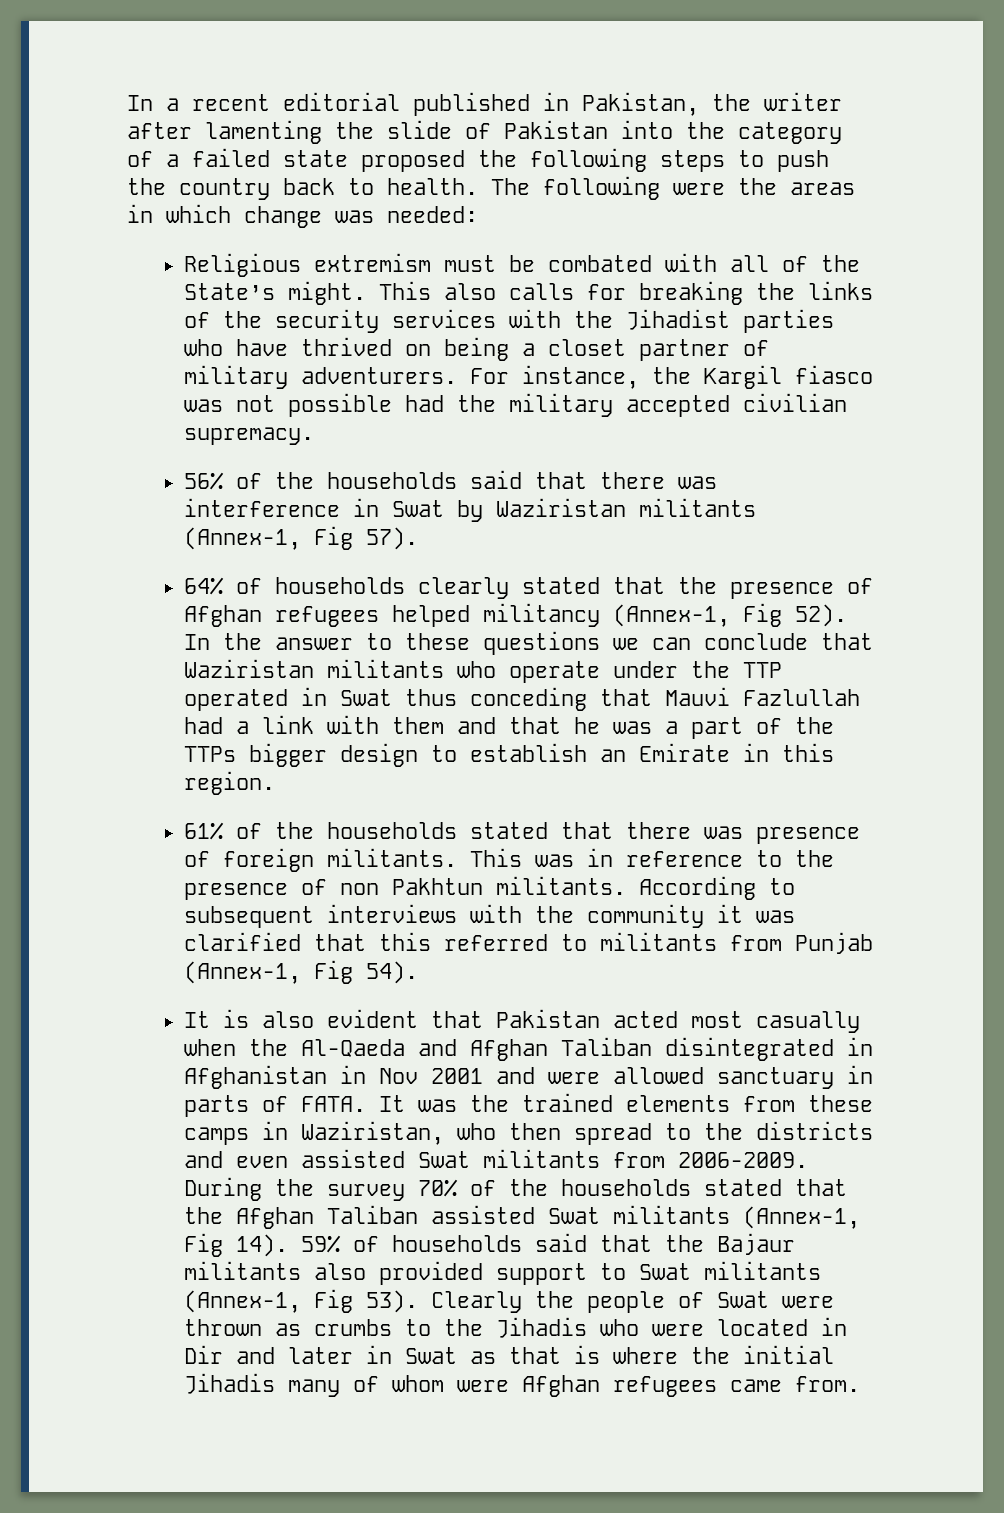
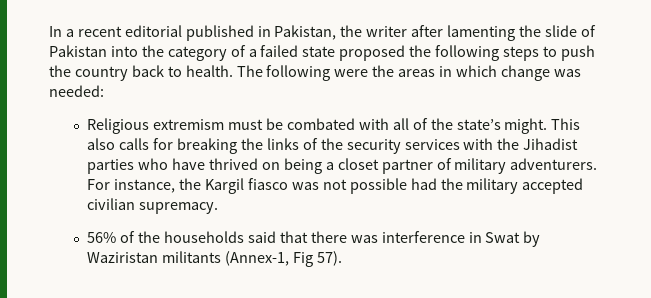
[184,283,276,300] State’s -> [456,119,501,130] state’s
[184,577,874,599] [184,603,848,627] [184,631,874,655] [184,659,783,683] [184,687,861,711] [184,715,835,739] [184,743,835,767] [184,771,276,795] [184,822,861,844] [184,848,835,872] [184,876,796,900] [184,904,796,928] [184,932,874,954] [184,960,419,984] [184,1009,861,1033] [184,1037,874,1061] [184,1065,874,1089] [184,1093,874,1117] [184,1121,874,1145] [184,1149,809,1168] [184,1177,848,1201] [184,1205,861,1229] [184,1233,796,1257] [184,1261,822,1285] [184,1289,835,1313] [184,1317,848,1338] [184,1345,835,1364] [184,1373,861,1397] // 64% of households clearly stated that the presence of Afghan refugees helped militancy (Annex-1, Fig 52). In the answer to these questions we can conclude that Waziristan militants who operate under the TTP operated in Swat thus conceding that Mauvi Fazlullah had a link with them and that he was a part of the TTPs bigger design to establish an Emirate in this region. // 61% of the households stated that there was presence of foreign militants. This was in reference to the presence of non Pakhtun militants. According to subsequent interviews with the community it was clarified that this referred to militants from Punjab (Annex-1, Fig 54). // It is also evident that Pakistan acted most casually when the Al-Qaeda and Afghan Taliban disintegrated in Afghanistan in Nov 2001 and were allowed sanctuary in parts of FATA. It was the trained elements from these camps in Waziristan, who then spread to the districts and even assisted Swat militants from 2006-2009. During the survey 70% of the households stated that the Afghan Taliban assisted Swat militants (Annex-1, Fig 14). 59% of households said that the Bajaur militants also provided support to Swat militants (Annex-1, Fig 53). Clearly the people of Swat were thrown as crumbs to the Jihadis who were located in Dir and later in Swat as that is where the initial Jihadis many of whom were Afghan refugees came from. -> (342, 258) none

